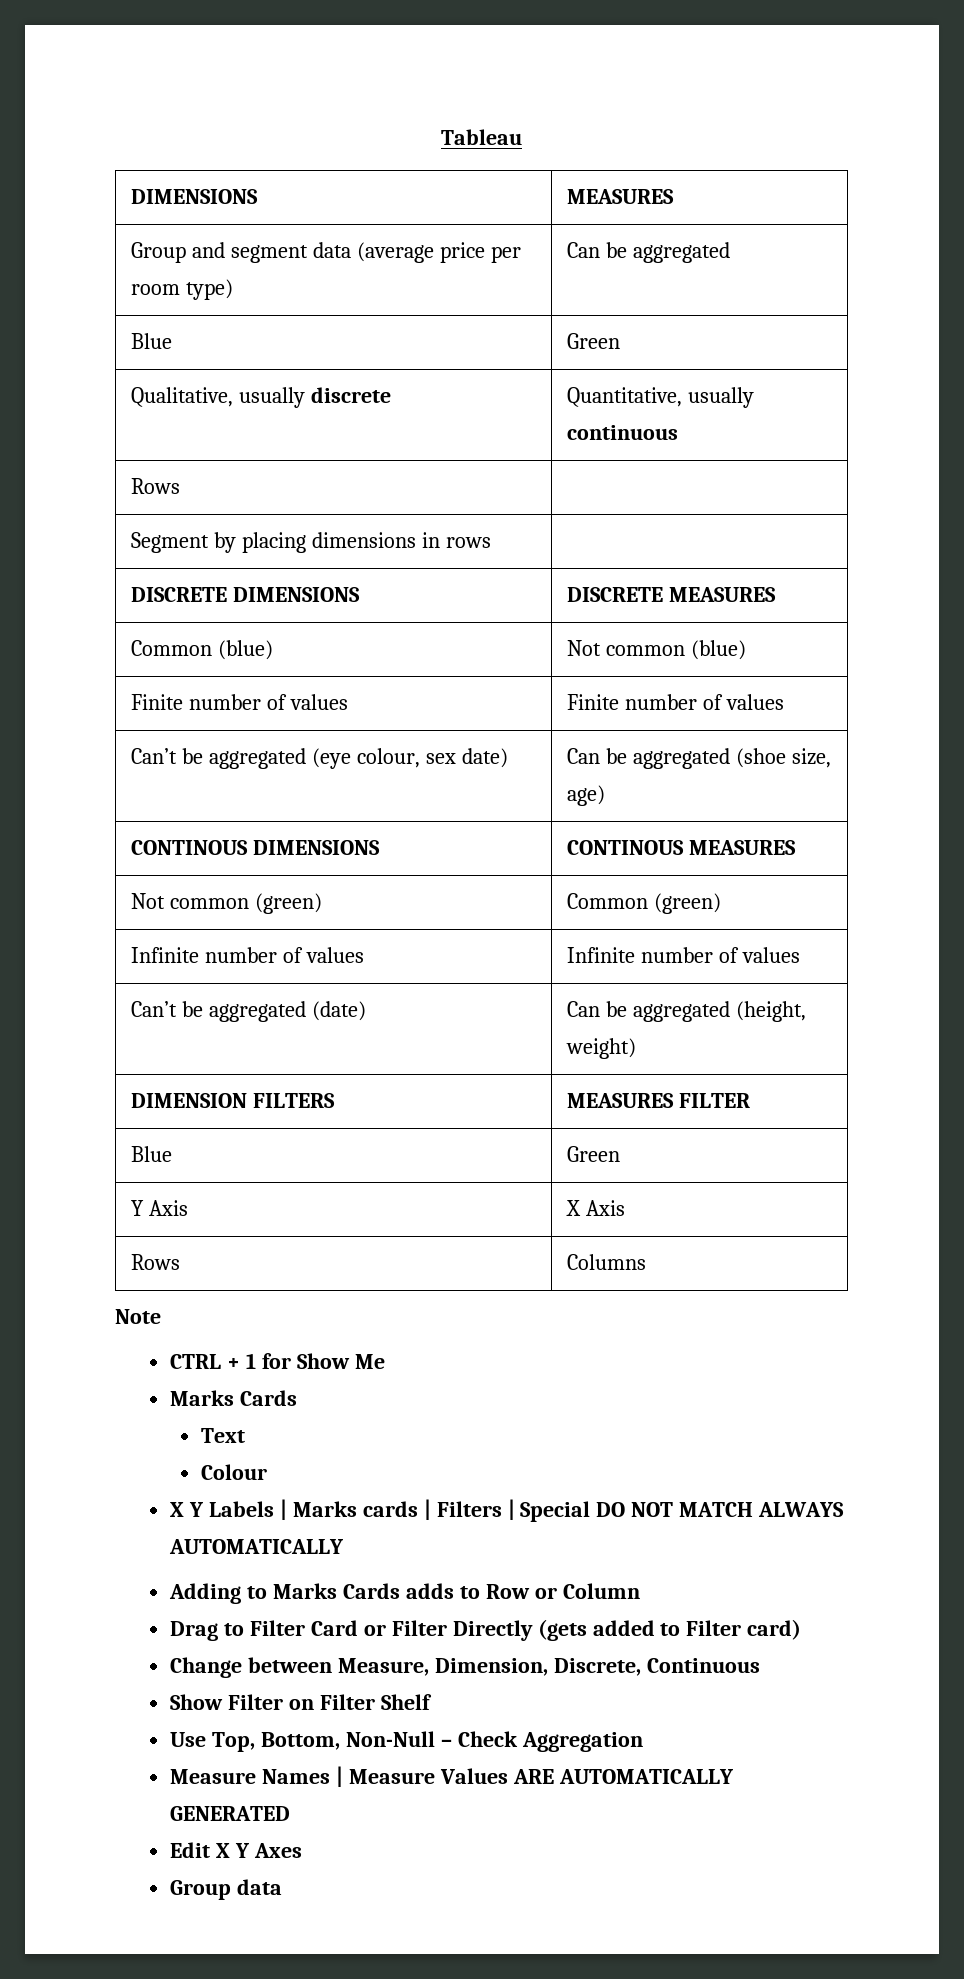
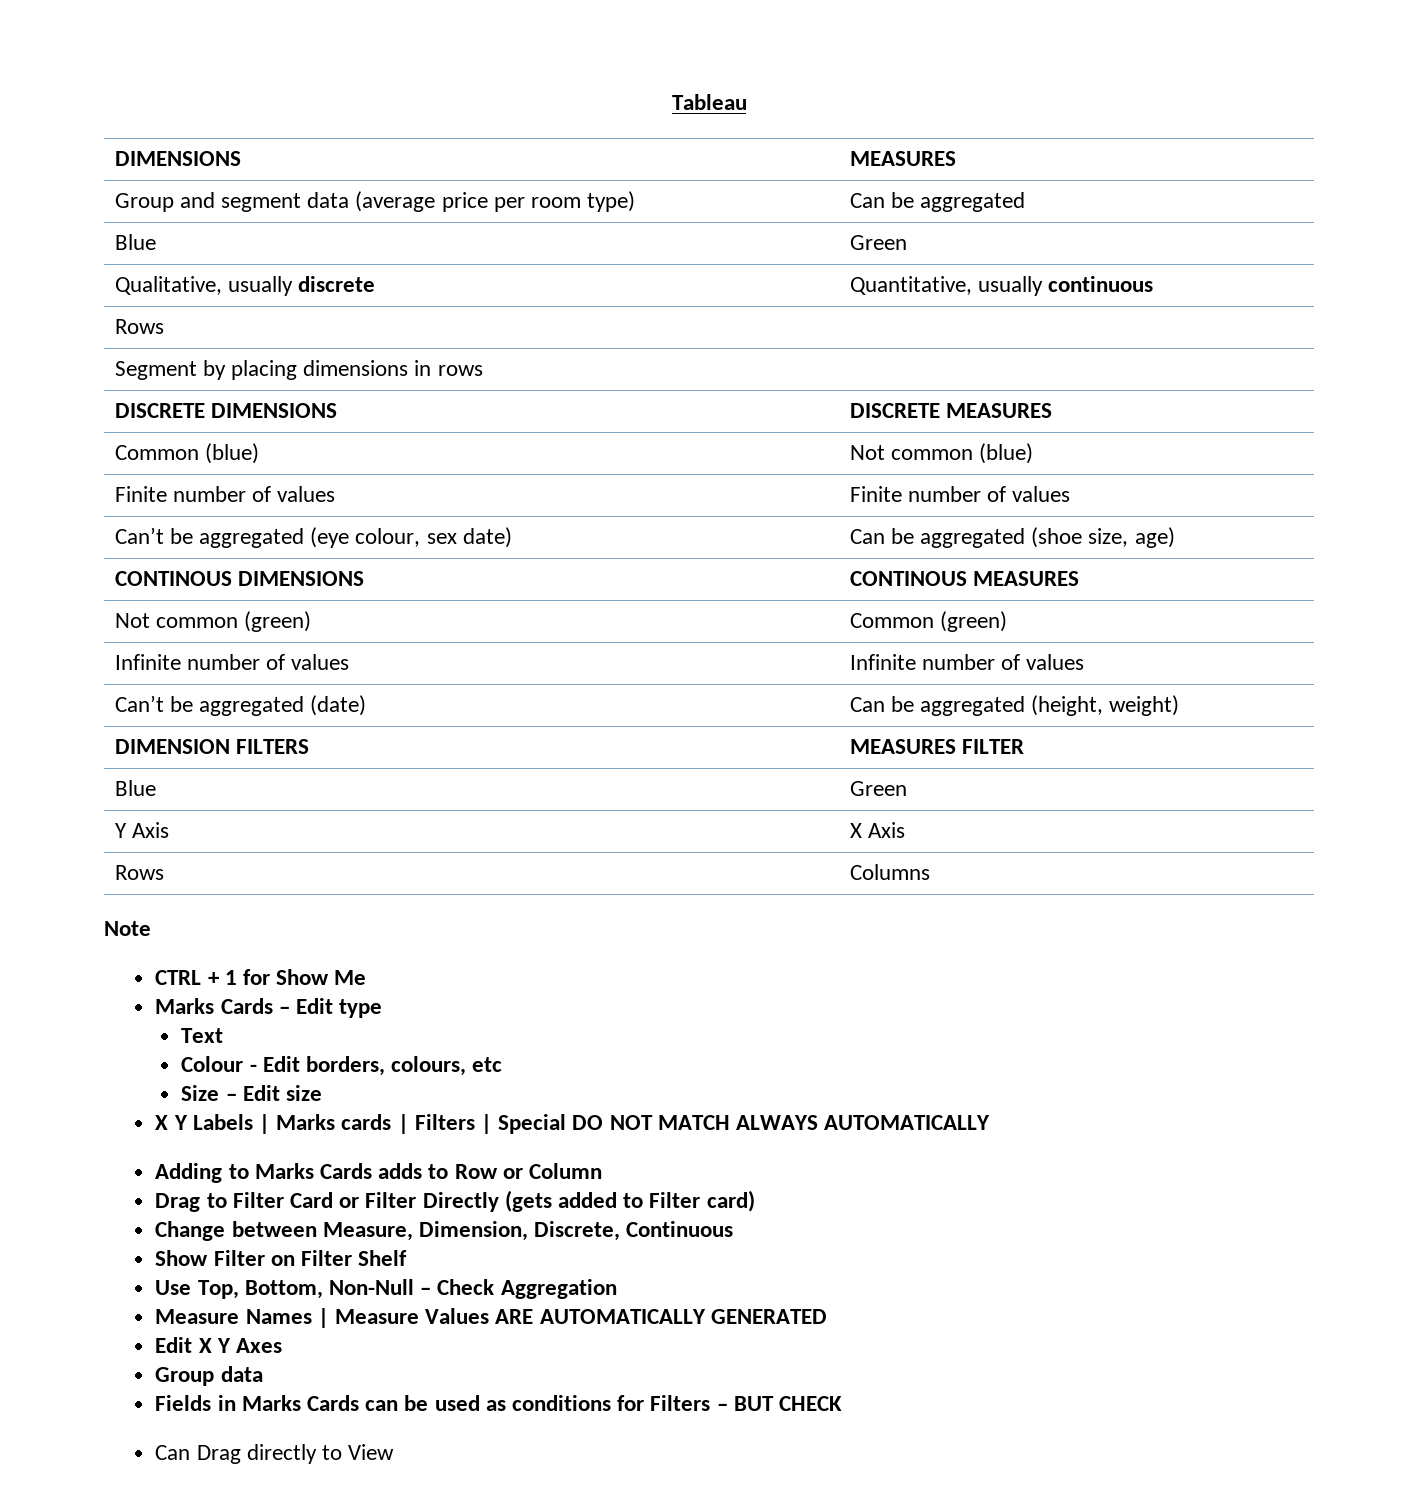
(297, 1398) none -> [278,998,383,1018] – Edit type
(267, 1472) none -> [249,1056,503,1076] [181,1085,323,1101] - Edit borders, colours, etc // Size – Edit size
(282, 1887) none -> [155,1395,843,1411] [155,1444,395,1464] // Fields in Marks Cards can be used as conditions for Filters – BUT CHECK // Can Drag directly to View

